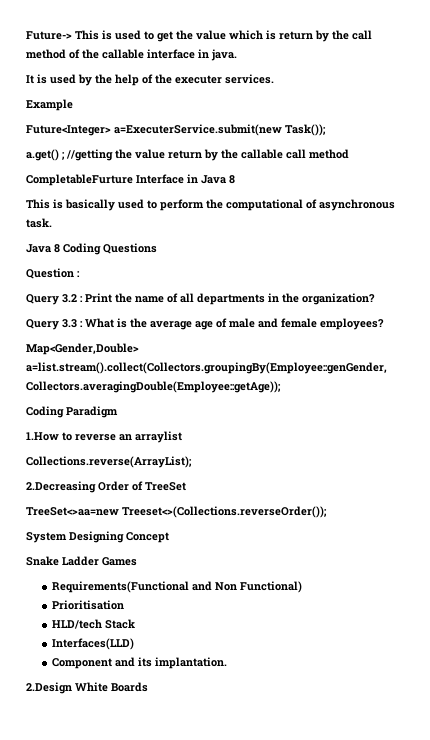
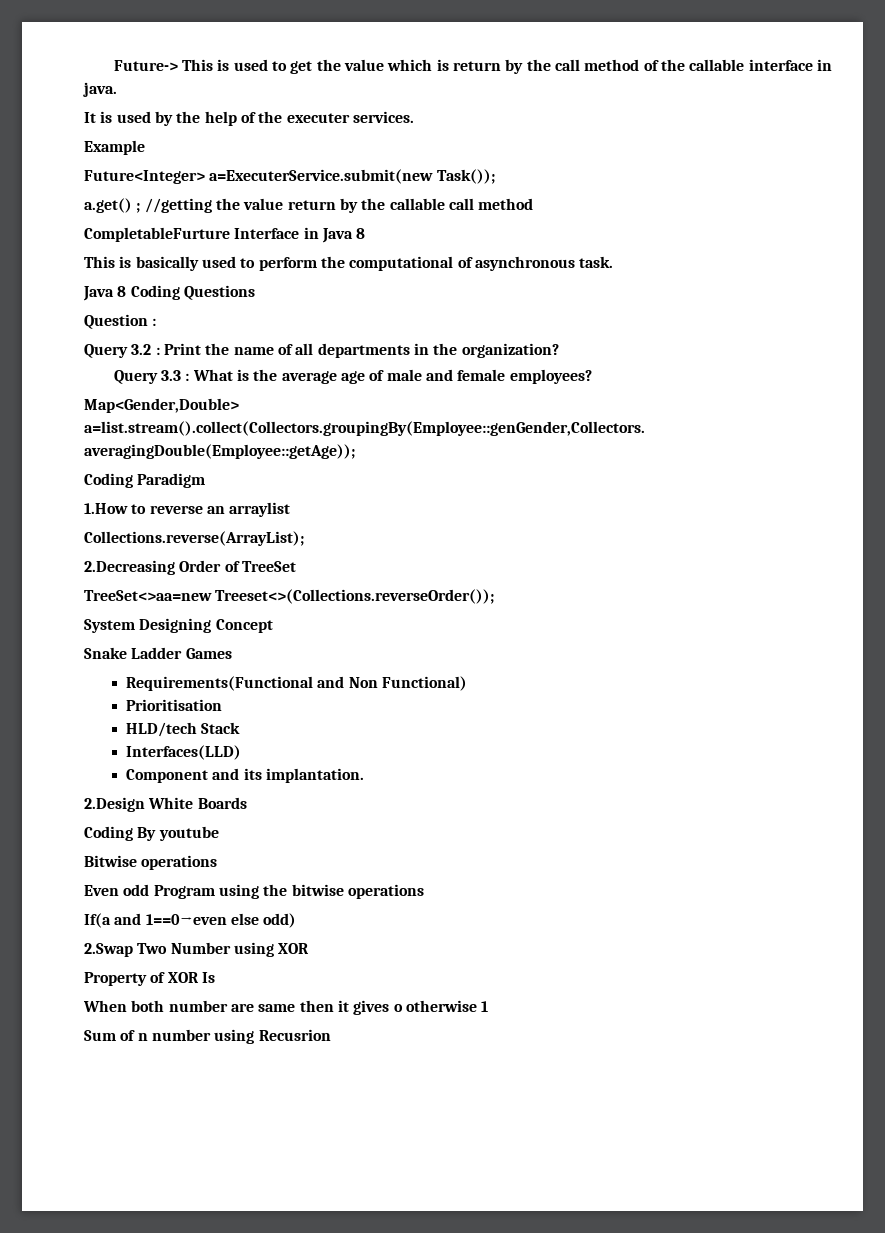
(148, 687) none -> [84,826,219,841] [84,855,218,870] [84,884,424,899] [84,913,297,928] [84,942,310,957] [84,972,215,986] [83,1000,489,1015] [84,1029,331,1044] // Coding By youtube // Bitwise operations // Even odd Program using the bitwise operations // If(a and 1==0→even else odd) // 2.Swap Two Number using XOR // Property of XOR Is // When both number are same then it gives o otherwise 1 // Sum of n number using Recusrion

